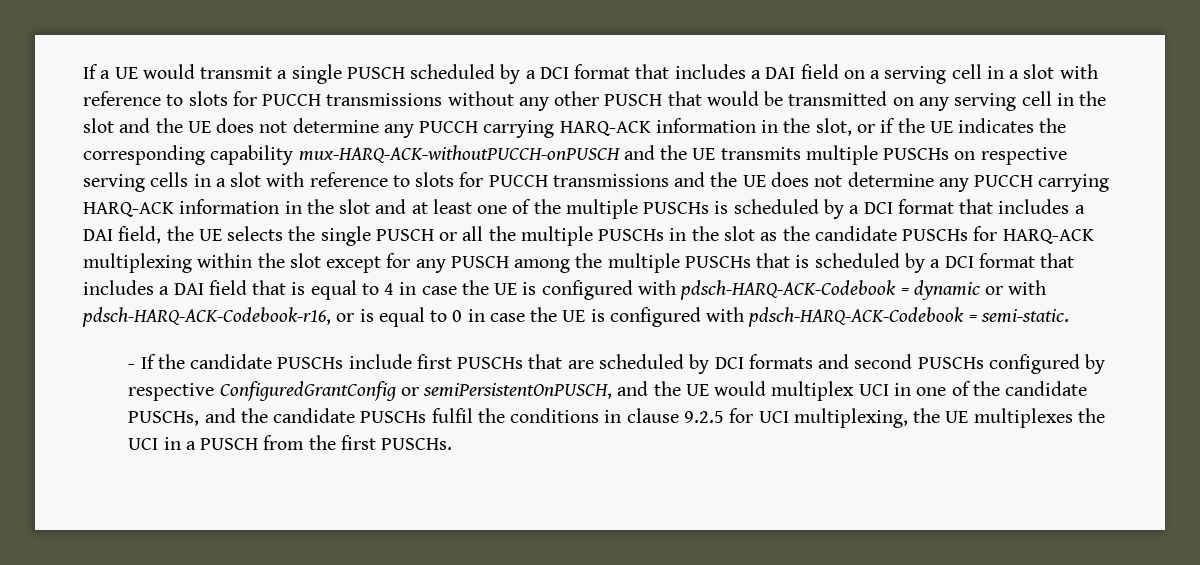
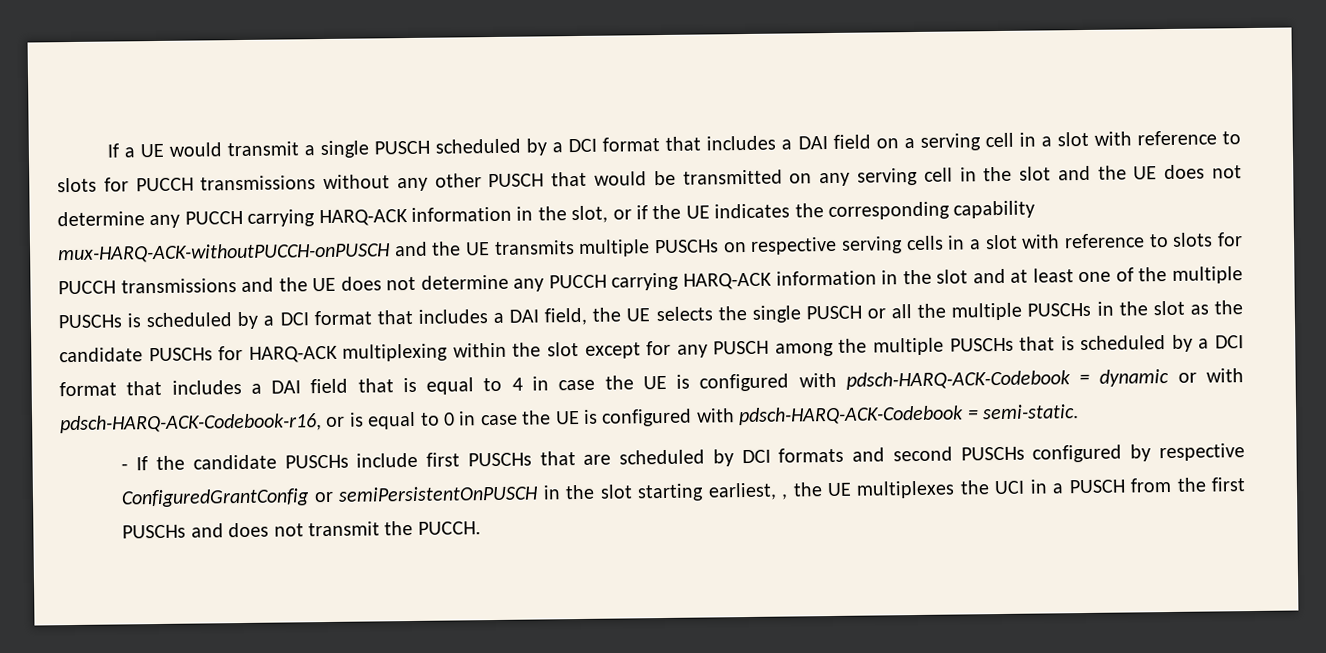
[423,381,1088,401] [128,408,908,428] semiPersistentOnPUSCH, and the UE would multiplex UCI in one of the candidate PUSCHs, and the candidate PUSCHs fulfil the conditions in clause 9.2.5 for UCI multiplexing, -> [338,482,789,502] semiPersistentOnPUSCH in the slot starting earliest, ,
[381,438,453,450] PUSCHs. -> [122,520,481,539] PUSCHs and does not transmit the PUCCH.

